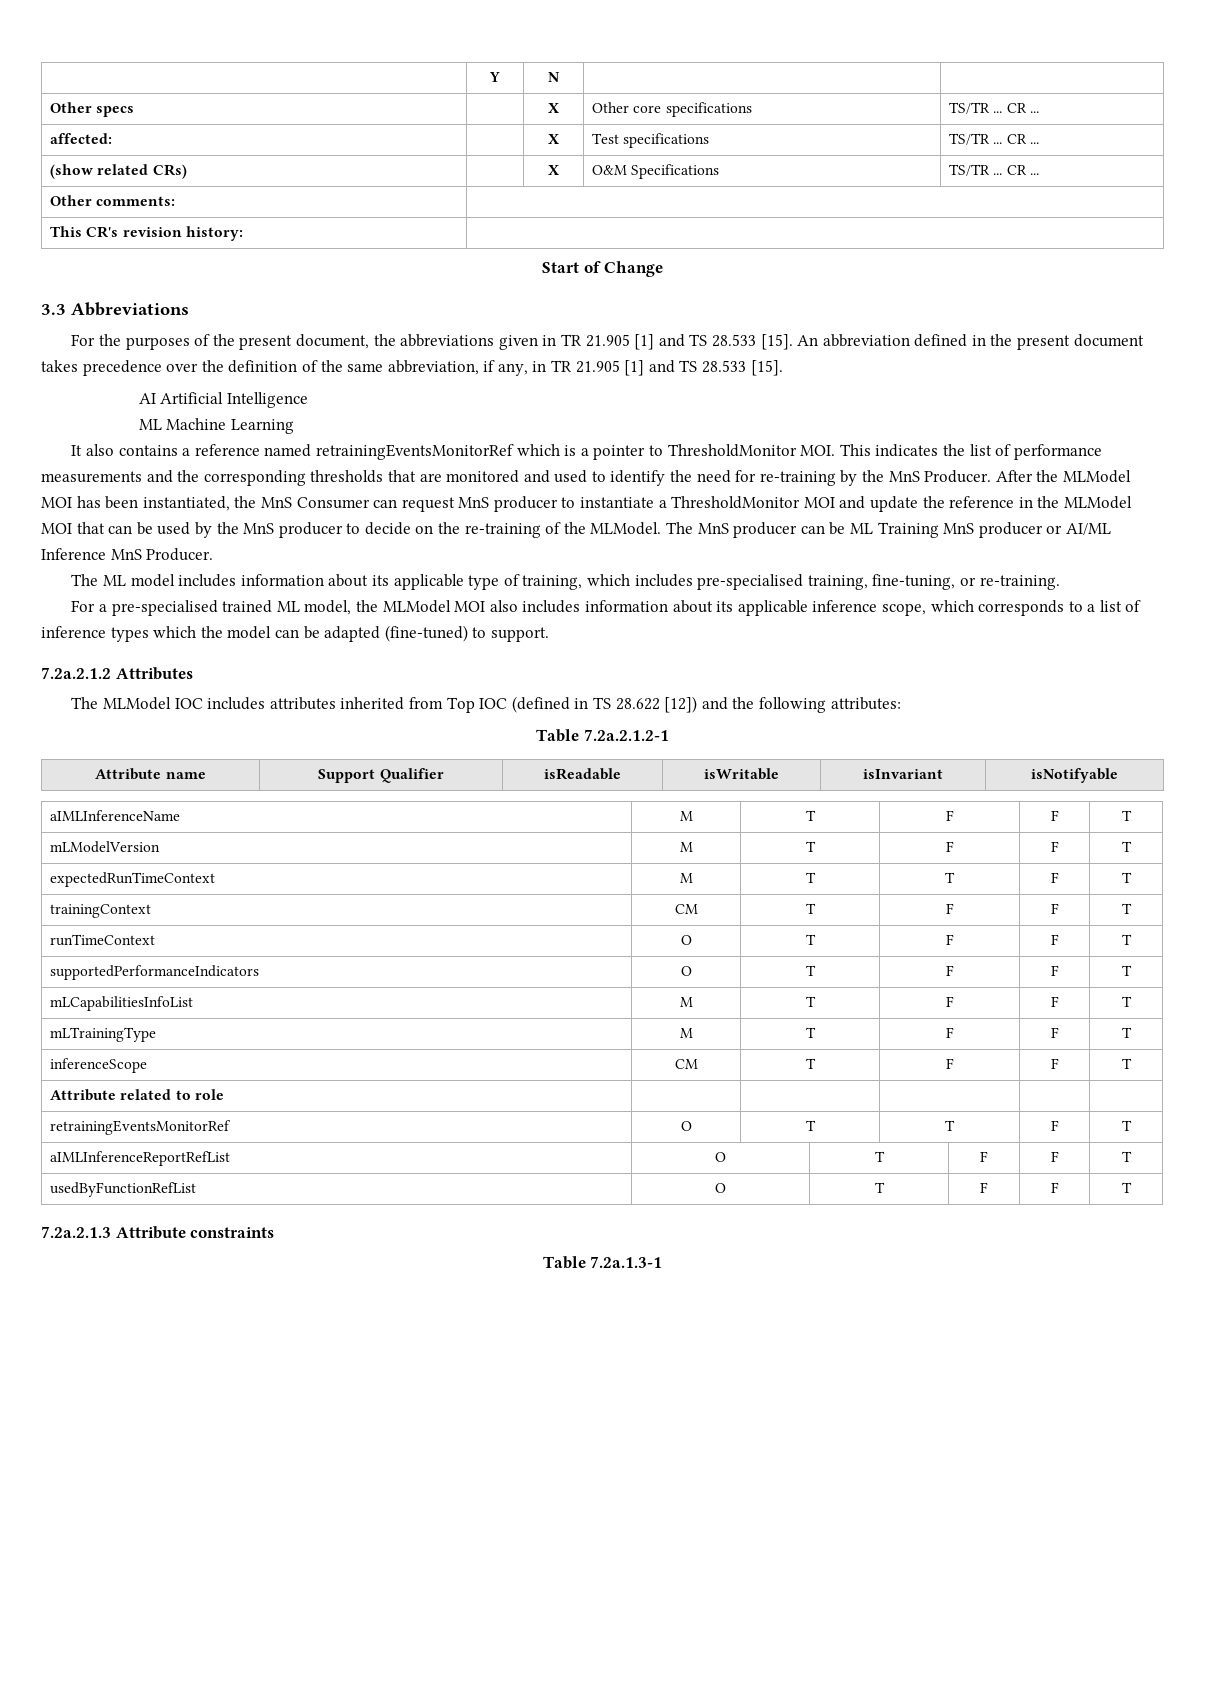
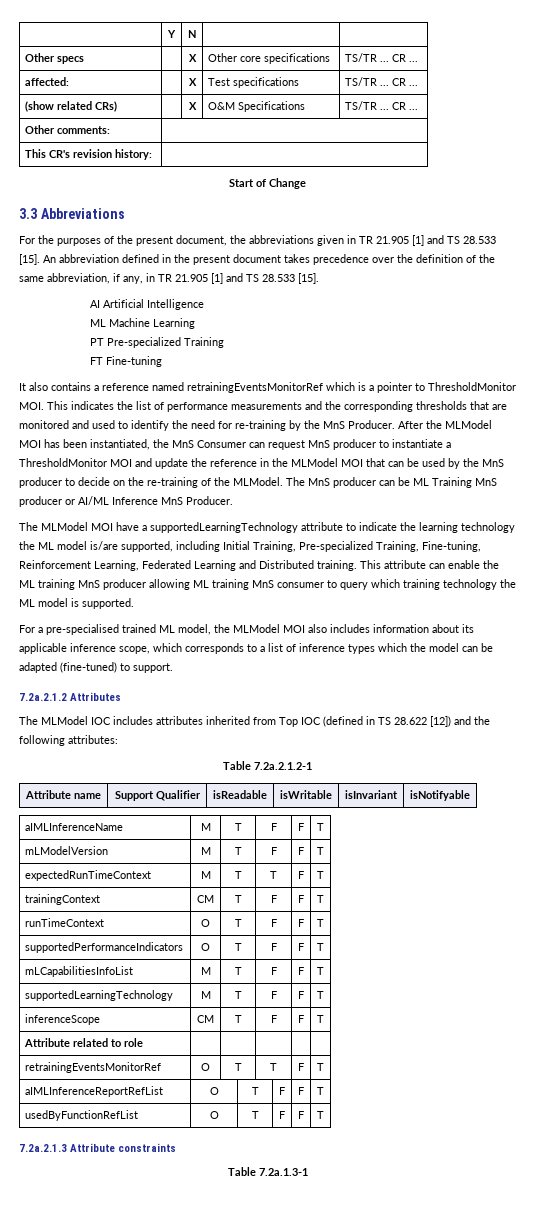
(294, 426) none -> [90,337,225,348] [90,356,163,367] // PT Pre-specialized Training // FT Fine-tuning
[103,574,1060,590] ML model includes information about its applicable type of training, which includes pre-specialised training, fine-tuning, or re-training. -> [41,522,515,533] [19,541,481,552] [19,560,499,571] [19,579,516,590] [19,598,134,609] MLModel MOI have a supportedLearningTechnology attribute to indicate the learning technology the ML model is/are supported, including Initial Training, Pre-specialized Training, Fine-tuning, Reinforcement Learning, Federated Learning and Distributed training. This attribute can enable the ML training MnS producer allowing ML training MnS consumer to query which training technology the ML model is supported.
[50,1027,157,1042] mLTrainingType -> [25,990,174,1001] supportedLearningTechnology

